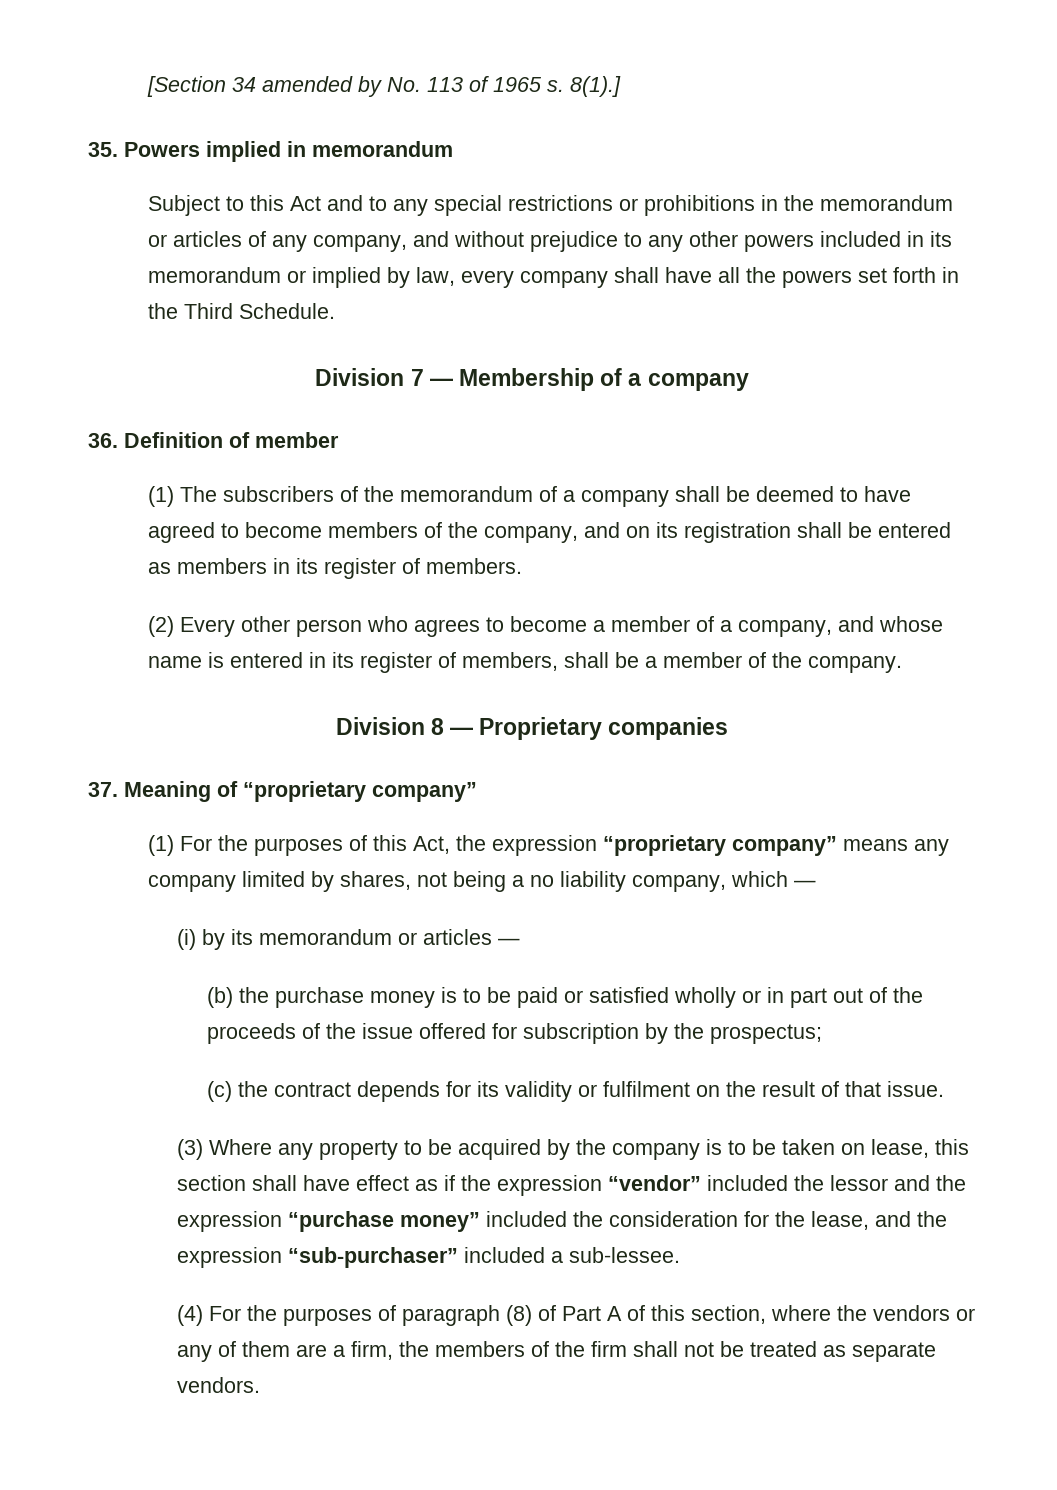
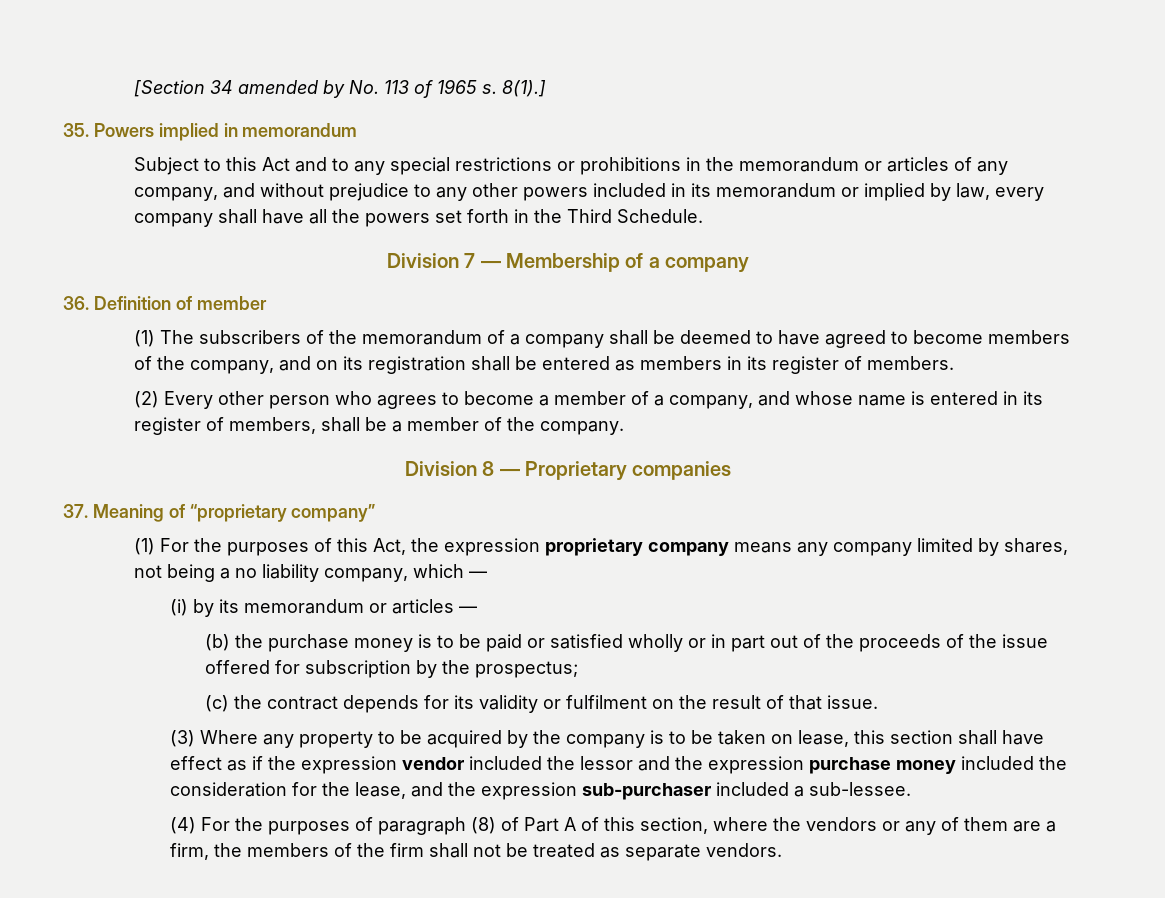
[602,835,837,856] “proprietary company” -> [545,538,730,556] proprietary company
[608,1175,702,1191] “vendor” -> [401,757,464,770] vendor
[288,1211,481,1232] “purchase money” -> [808,757,956,774] purchase money
[288,1247,459,1268] “sub-purchaser” -> [581,783,711,800] sub-purchaser

